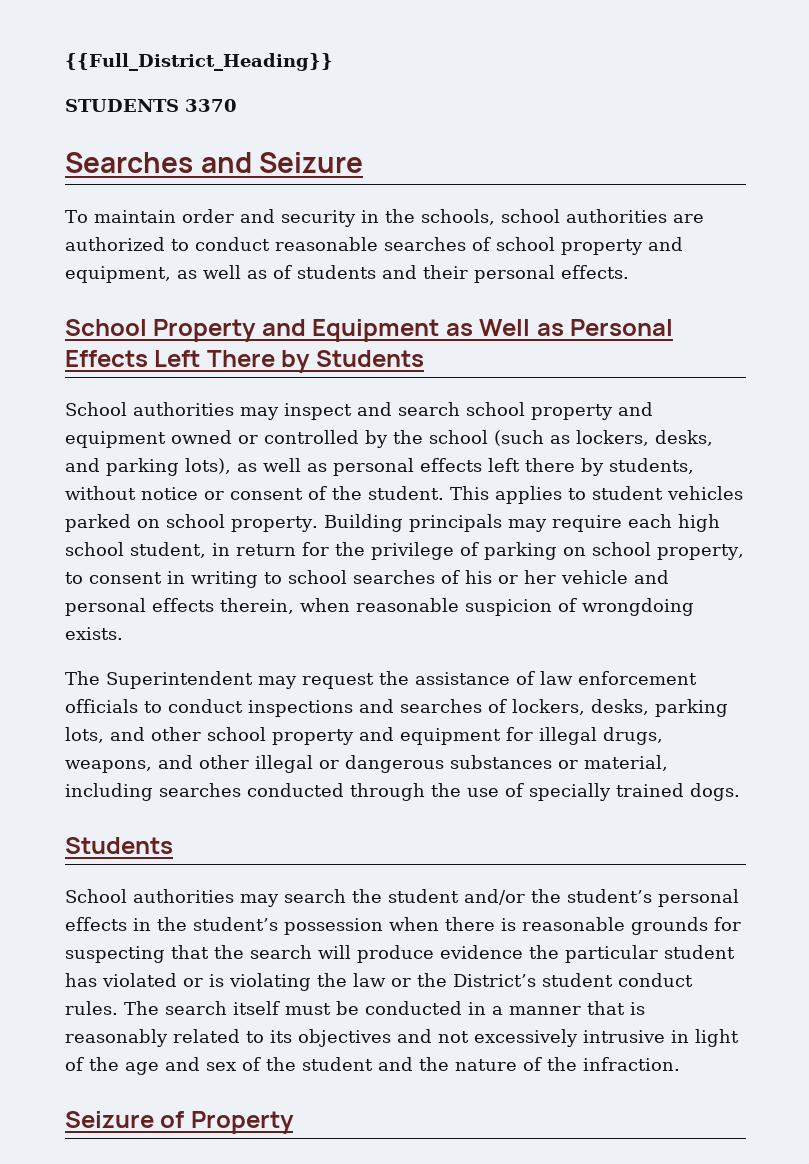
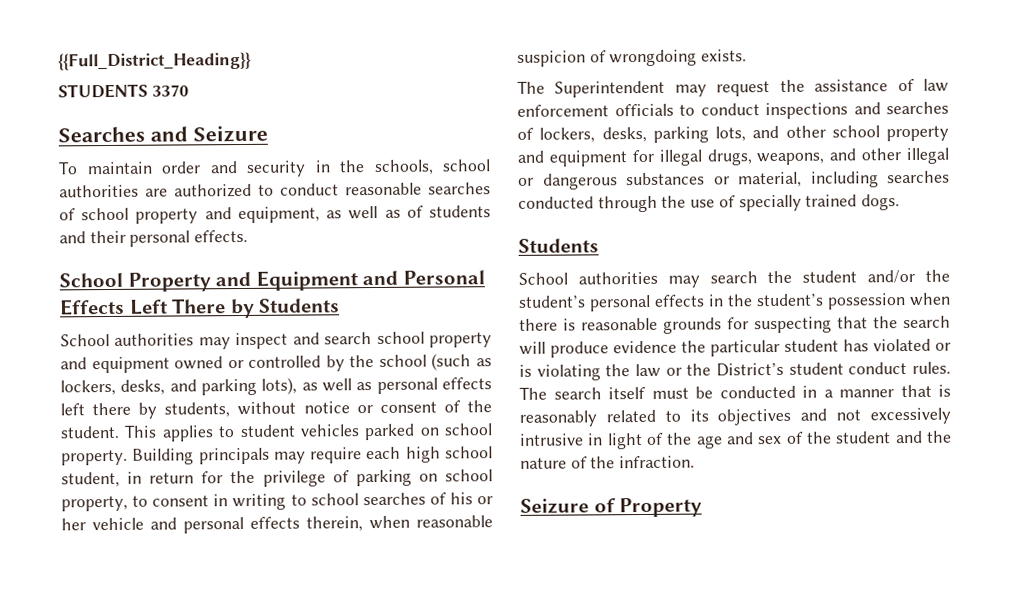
[445,319,564,336] as Well as -> [362,270,399,286] and

